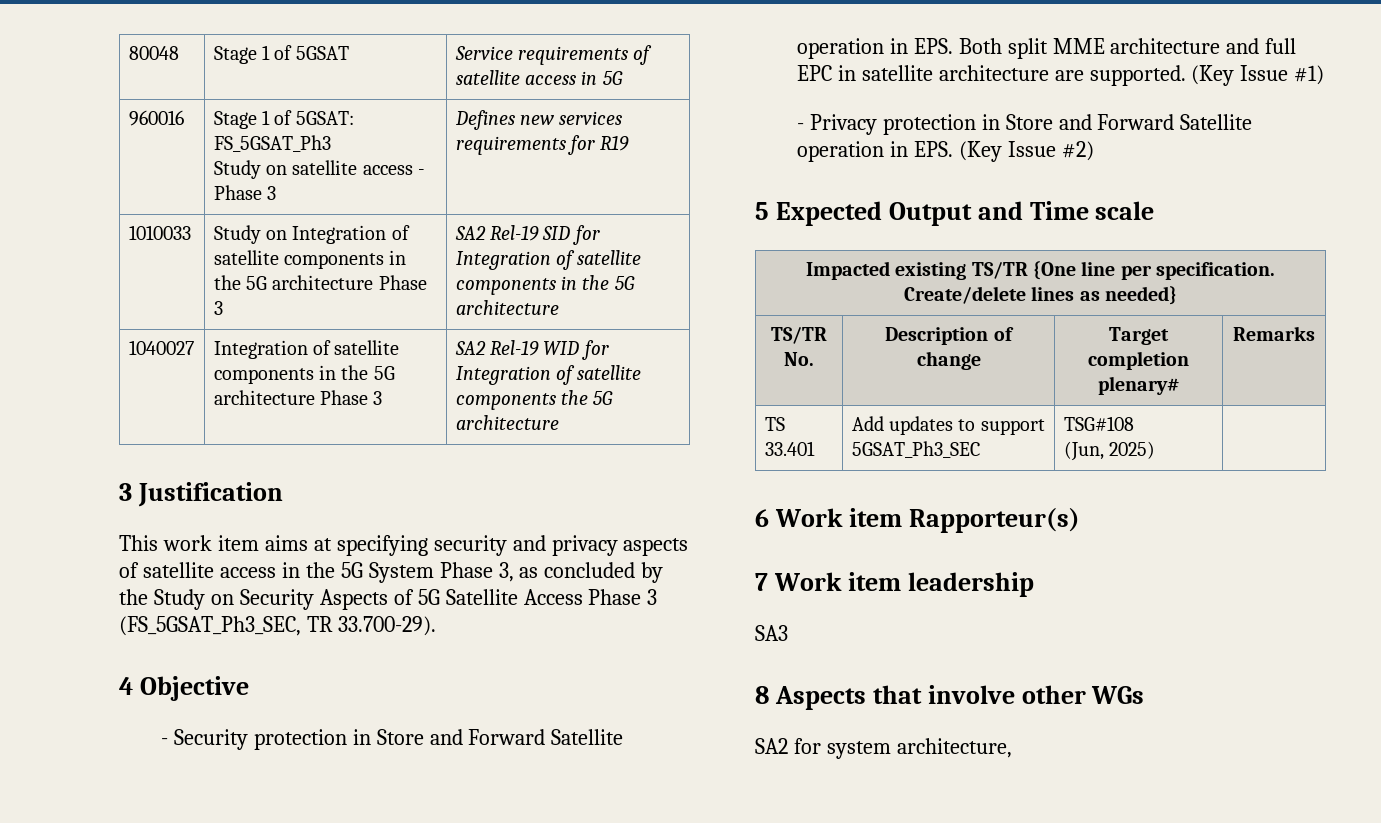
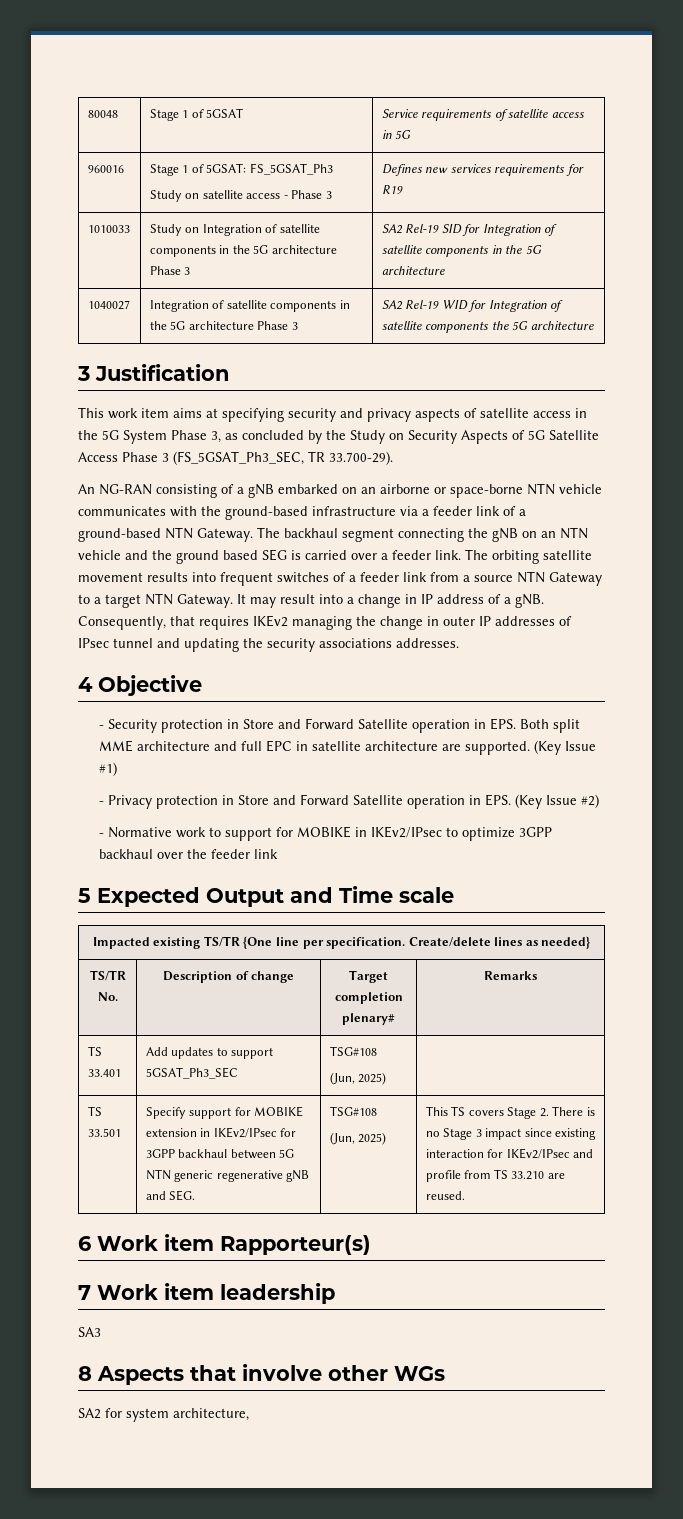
(436, 626) none -> [78,483,602,498] [78,506,526,520] [78,527,588,542] [78,549,592,564] [78,571,602,586] [78,593,544,608] [78,615,572,630] [78,638,459,652] // An NG-RAN consisting of a gNB embarked on an airborne or space-borne NTN vehicle communicates with the ground-based infrastructure via a feeder link of a ground-based NTN Gateway. The backhaul segment connecting the gNB on an NTN vehicle and the ground based SEG is carried over a feeder link. The orbiting satellite movement results into frequent switches of a feeder link from a source NTN Gateway to a target NTN Gateway. It may result into a change in IP address of a gNB. Consequently, that requires IKEv2 managing the change in outer IP addresses of IPsec tunnel and updating the security associations addresses.
(1094, 151) none -> [99,826,553,841] [99,849,279,859] // - Normative work to support for MOBIKE in IKEv2/IPsec to optimize 3GPP backhaul over the feeder link
(1156, 450) none -> [87,1106,102,1116] [87,1128,121,1137] [145,1106,304,1119] [145,1127,297,1138] [145,1149,295,1159] [145,1169,310,1182] [145,1190,196,1201] [329,1106,377,1117] [329,1132,387,1145] [425,1106,595,1119] [425,1128,597,1140] [425,1148,594,1159] [425,1169,565,1182] [425,1191,465,1200] // TS 33.501 | Specify support for MOBIKE extension in IKEv2/IPsec for 3GPP backhaul between 5G NTN generic regenerative gNB and SEG. | TSG#108 // (Jun, 2025) | This TS covers Stage 2. There is no Stage 3 impact since existing interaction for IKEv2/IPsec and profile from TS 33.210 are reused.

